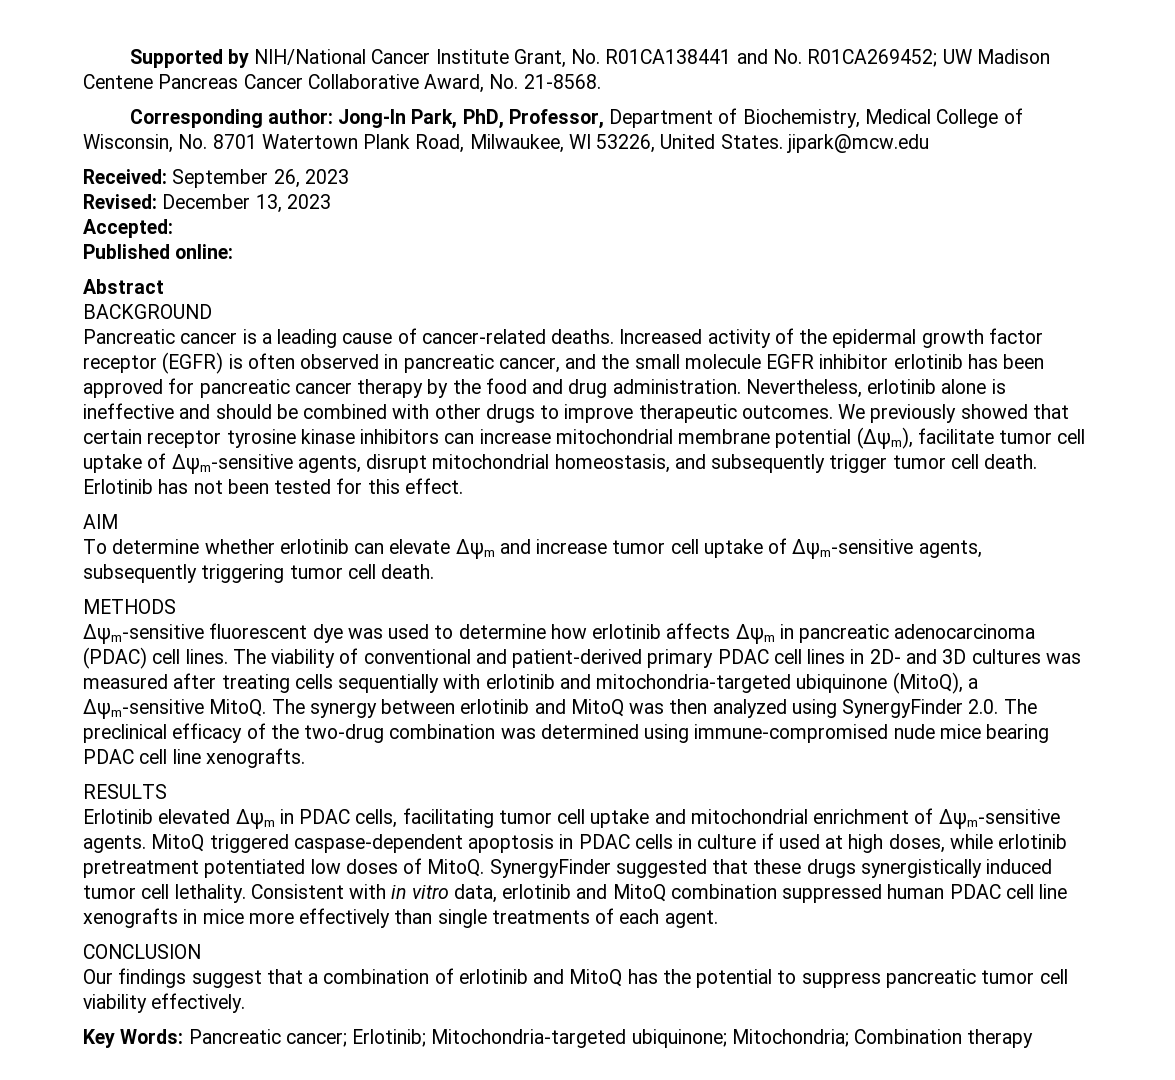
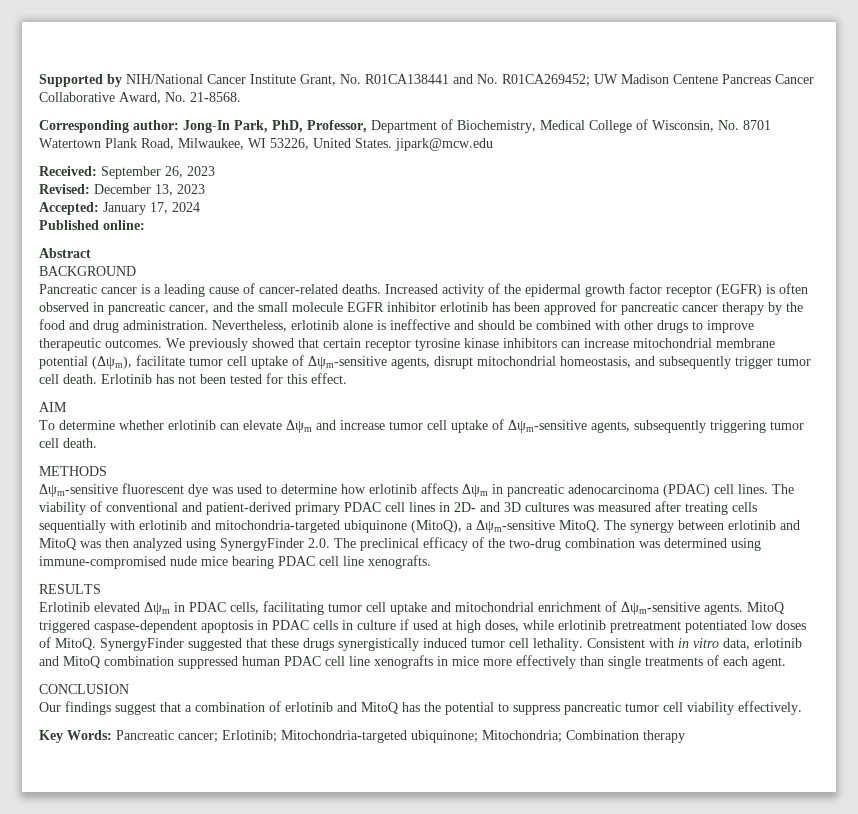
(173, 228) none -> [103,202,200,215] January 17, 2024

